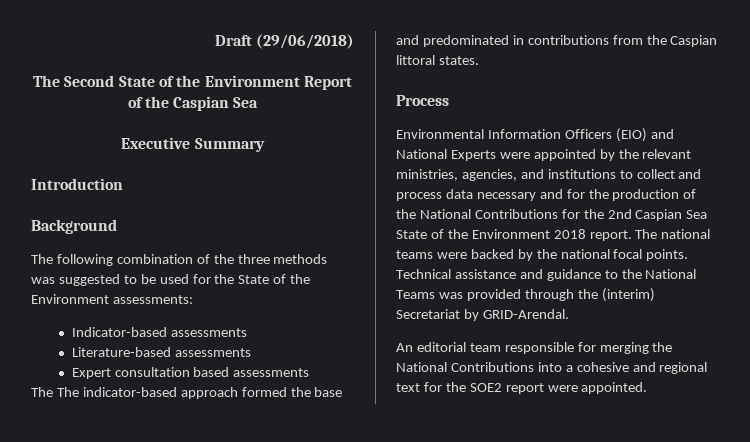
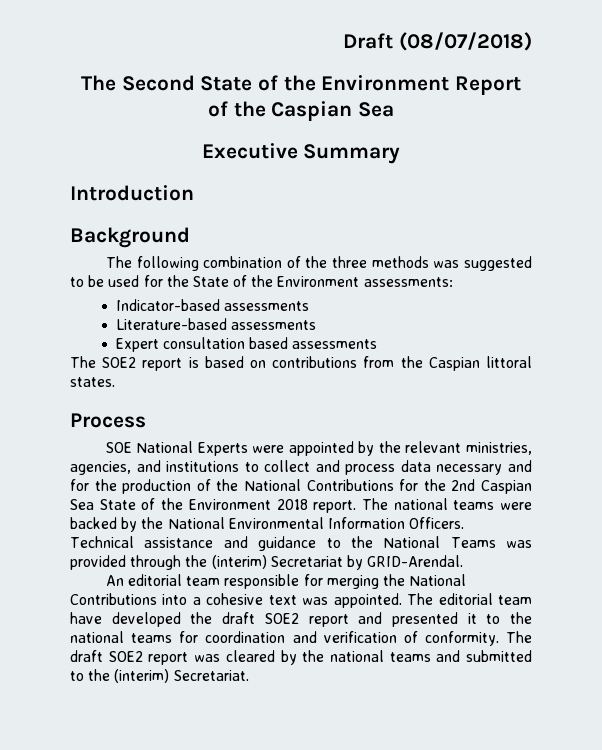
[256,34,354,49] (29/06/2018) -> [399,32,532,51] (08/07/2018)
[56,387,343,399] [396,35,524,47] The indicator-based approach formed the base and predominated in -> [102,356,266,371] SOE2 report is based on
[396,128,674,142] Environmental Information Officers (EIO) and -> [105,442,132,453] SOE
[560,249,689,261] national focal points. -> [167,517,465,529] National Environmental Information Officers.
[632,362,708,374] [396,382,648,394] and regional text for the SOE2 report were appointed. -> [268,593,532,608] [70,612,532,627] [70,631,532,646] [70,650,532,665] [70,669,249,683] text was appointed. The editorial team have developed the draft SOE2 report and presented it to the national teams for coordination and verification of conformity. The draft SOE2 report was cleared by the national teams and submitted to the (interim) Secretariat.

